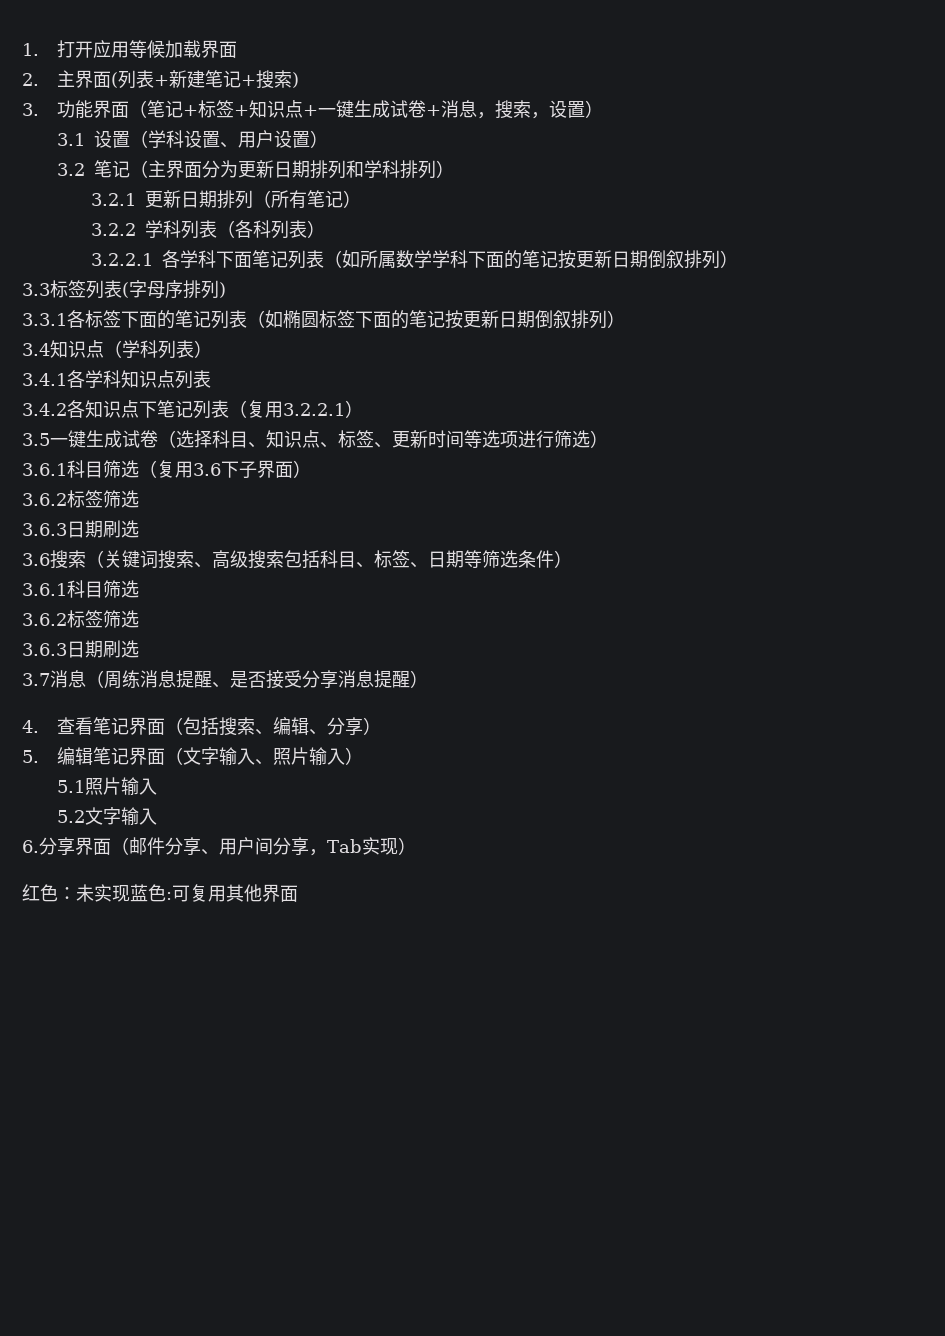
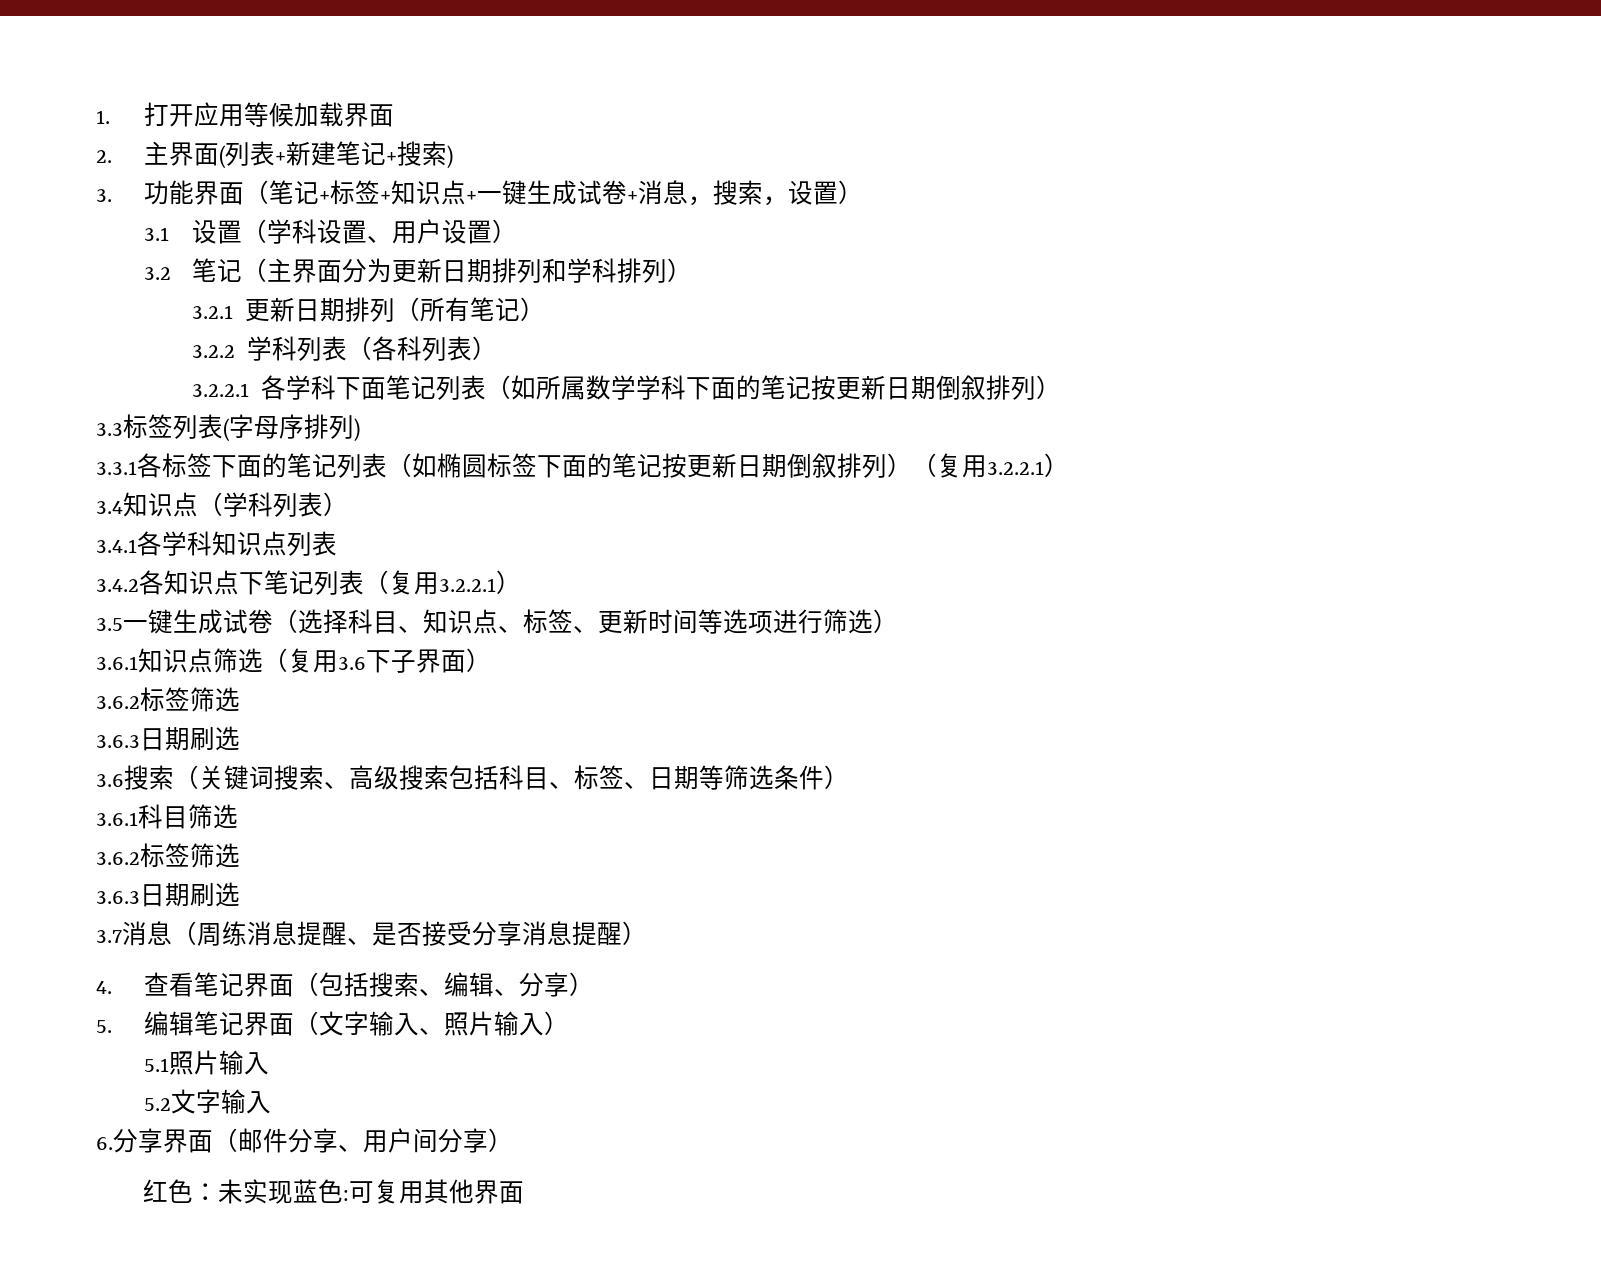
(625, 319) none -> [912,453,1069,478] （复用3.2.2.1）
[67,460,103,478] 科目 -> [138,648,213,673] 知识点
[309,837,398,856] ，Tab实现 -> (488, 1140) none

